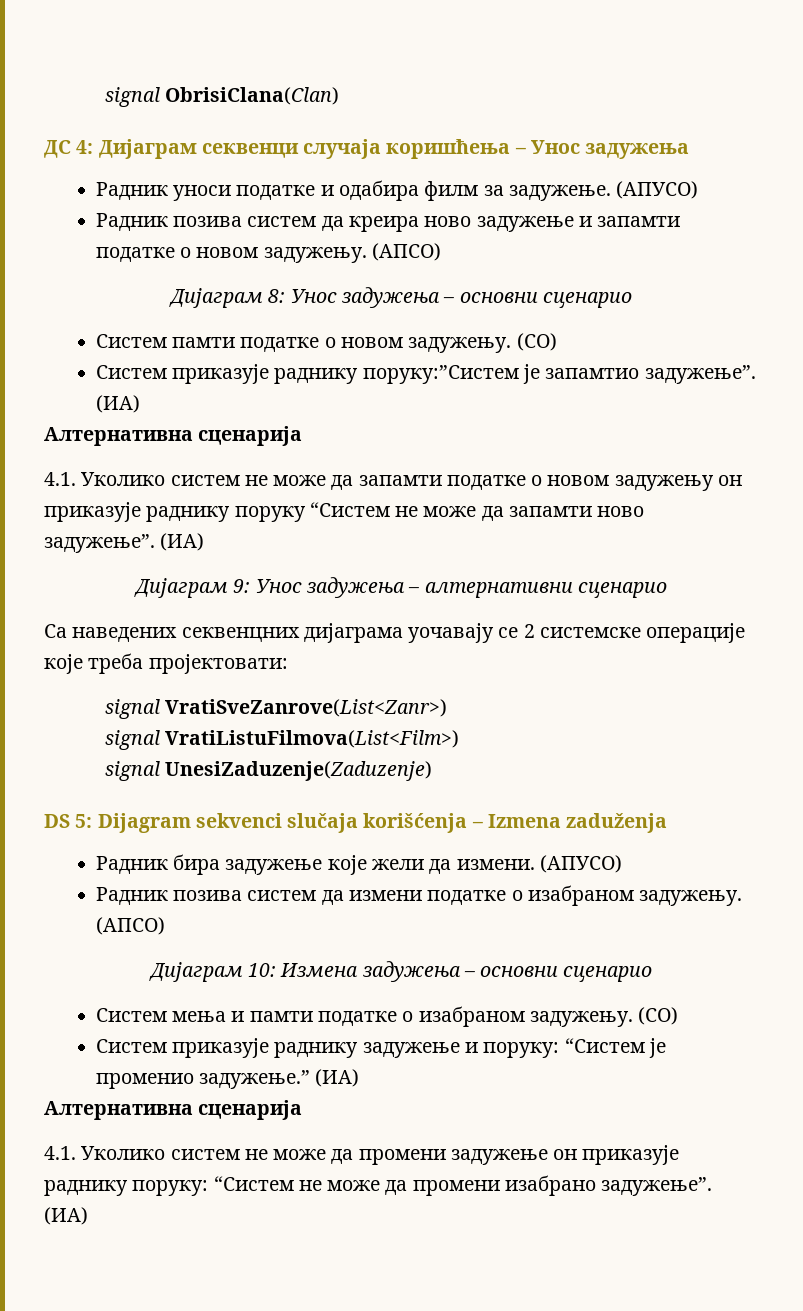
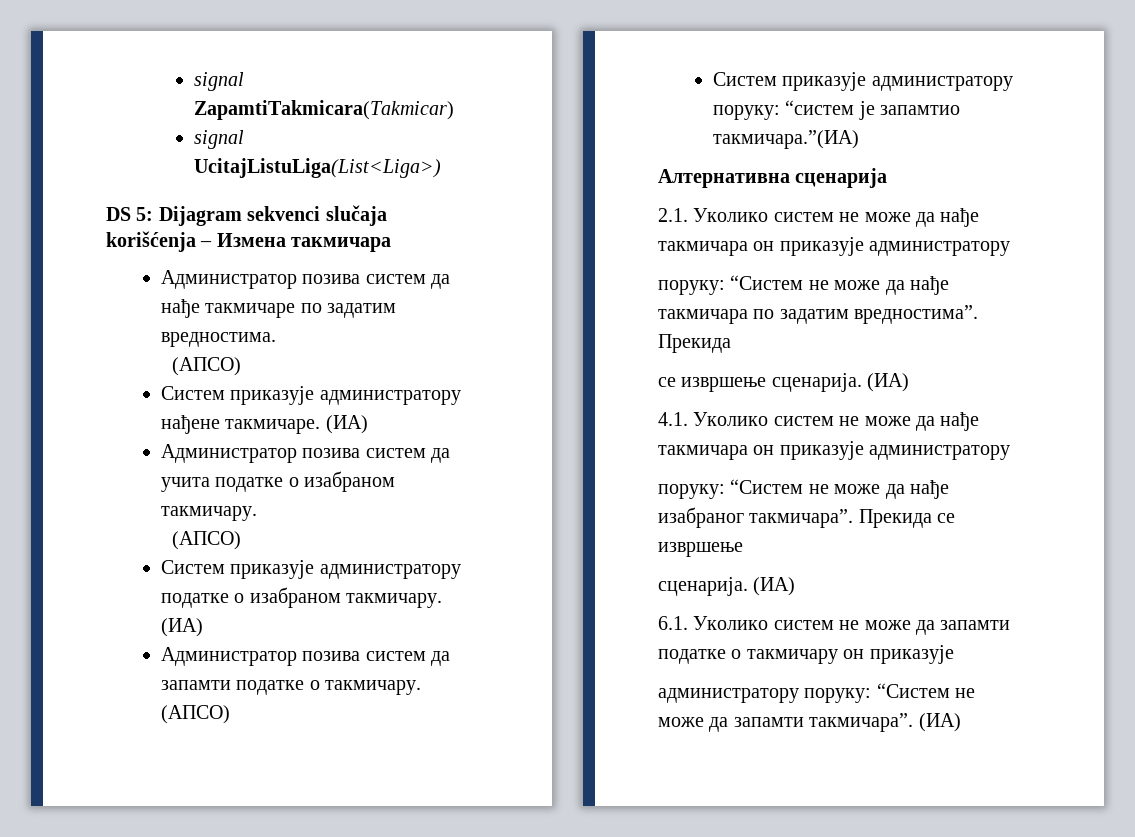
[104,87,340,107] [44,139,690,159] [95,180,699,201] [95,213,681,232] [95,243,441,263] [169,287,632,308] [95,333,557,353] [95,364,756,384] [95,395,140,413] [44,426,303,446] [44,472,742,491] [44,502,306,522] signal ObrisiClana(Clan) // ДС 4: Дијаграм секвенци случаја коришћења – Унос задужења // Радник уноси податке и одабира филм за задужење. (АПУСО) // Радник позива систем да креира ново задужење и запамти податке о новом задужењу. (АПСО) // Дијаграм 8: Унос задужења – основни сценарио // Систем памти податке о новом задужењу. (СО) // Систем приказује раднику поруку:”Систем је запамтио задужење”. (ИА) // Алтернативна сценарија // 4.1. Уколико систем не може да запамти податке о новом задужењу он приказује раднику поруку -> [193,72,244,91] [193,100,454,120] [193,130,244,149] [193,158,441,178] [106,205,387,226] [106,231,392,252] [160,270,451,289] [160,299,397,318] [160,332,276,347] [171,357,241,376] [160,386,461,405] [160,415,368,434] [160,444,451,463] [160,471,396,492] [160,506,257,521] [171,531,241,550] [160,560,461,579] [160,587,443,608] [160,618,203,637] [160,647,451,666] [160,680,422,695] [160,705,230,724] [712,72,1013,91] [712,100,961,120] [712,130,859,149] [658,168,888,188] [658,208,980,227] [658,237,1011,256] [658,275,949,295] [658,305,979,324] [658,334,731,353] [658,373,910,392] [658,412,980,431] [658,441,1011,460] [658,479,949,499] [658,507,956,528] [658,542,743,557] [658,577,796,596] [658,616,1011,635] [658,645,954,664] [658,688,872,703] signal ZapamtiTakmicara(Takmicar) // signal UcitajListuLiga(List<Liga>) // DS 5: Dijagram sekvenci slučaja korišćenja – Измена такмичара // Администратор позива систем да нађе такмичаре по задатим вредностима. // (АПСО) // Систем приказује администратору нађене такмичаре. (ИА) // Администратор позива систем да учита податке о изабраном такмичару. // (АПСО) // Систем приказује администратору податке о изабраном такмичару. (ИА) // Администратор позива систем да запамти податке о такмичару. (АПСО) // Систем приказује администратору поруку: “систем је запамтио такмичара.”(ИА) // Алтернативна сценарија // 2.1. Уколико систем не може да нађе такмичара он приказује администратору // поруку: “Систем не може да нађе такмичара по задатим вредностима”. Прекида // се извршење сценарија. (ИА) // 4.1. Уколико систем не може да нађе такмичара он приказује администратору // поруку: “Систем не може да нађе изабраног такмичара”. Прекида се извршење // сценарија. (ИА) // 6.1. Уколико систем не може да запамти податке о такмичару он приказује // администратору поруку:
[597,506,645,517] [44,533,205,553] [134,577,667,598] [44,623,746,643] [44,653,288,674] [104,699,448,719] [104,730,460,750] [104,761,433,781] [44,813,668,833] [95,854,622,875] [95,885,743,906] [95,917,165,935] [148,961,653,982] [95,1006,679,1027] [95,1038,666,1058] [95,1069,360,1089] [44,1100,303,1120] [44,1145,680,1165] [44,1175,713,1196] [44,1207,88,1225] ново задужење”. (ИА) // Дијаграм 9: Унос задужења – алтернативни сценарио // Са наведених секвенцних дијаграма уочавају се 2 системске операције које треба пројектовати: // signal VratiSveZanrove(List<Zanr>) // signal VratiListuFilmova(List<Film>) // signal UnesiZaduzenje(Zaduzenje) // DS 5: Dijagram sekvenci slučaja korišćenja – Izmena zaduženja // Радник бира задужење које жели да измени. (АПУСО) // Радник позива систем да измени податке о изабраном задужењу. (АПСО) // Дијаграм 10: Измена задужења – основни сценарио // Систем мења и памти податке о изабраном задужењу. (СО) // Систем приказује раднику задужење и поруку: “Систем је променио задужење.” (ИА) // Алтернативна сценарија // 4.1. Уколико систем не може да промени задужење он приказује раднику поруку: “Систем не може да промени изабрано задужење”. (ИА) -> [809,713,961,732] такмичара”. (ИА)

